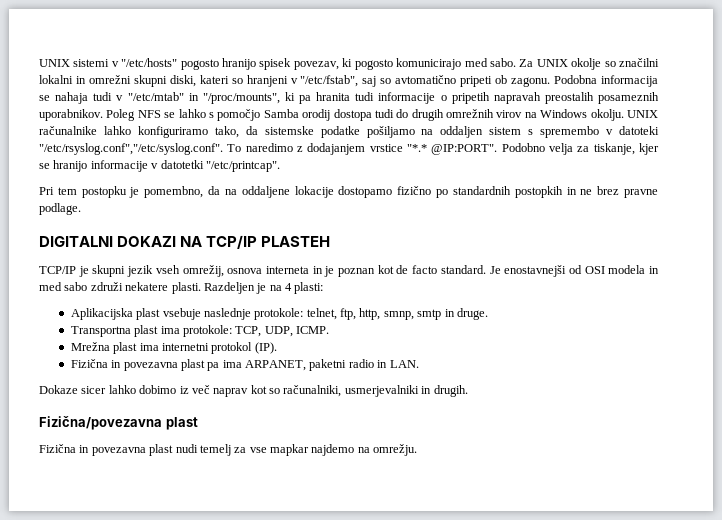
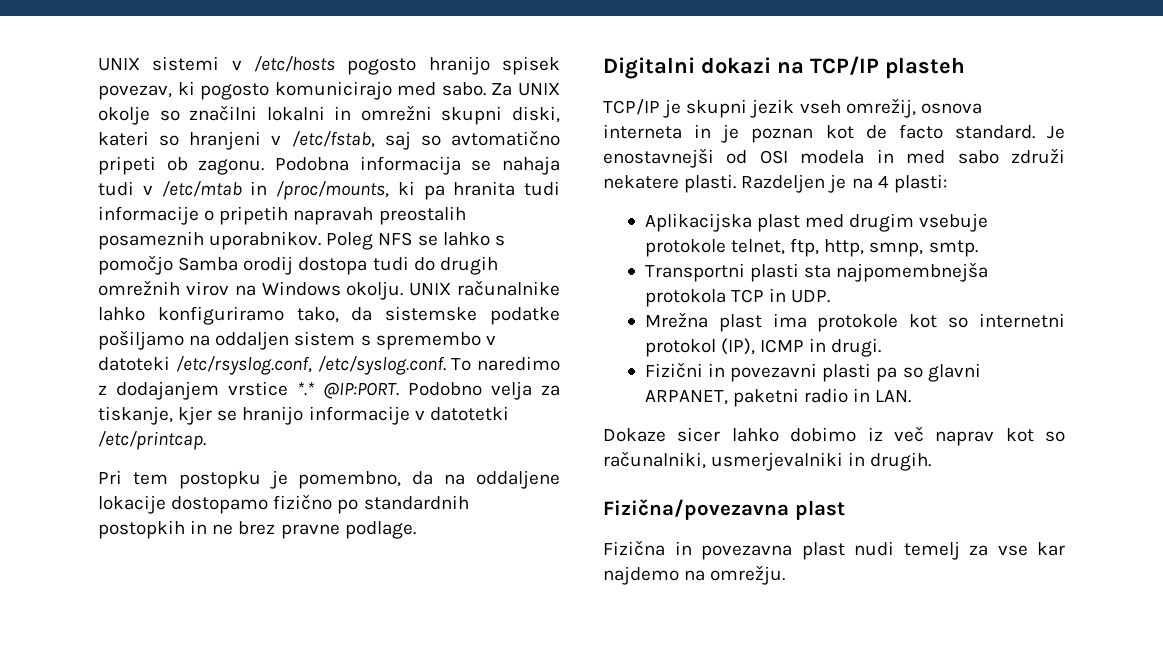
[121,58,178,67] "/etc/hosts" -> [254,56,335,72] /etc/hosts
[300,75,359,87] "/etc/fstab", -> [291,131,375,148] /etc/fstab,
[127,92,280,104] "/etc/mtab" in "/proc/mounts", -> [161,181,389,200] /etc/mtab in /proc/mounts,
[39,143,223,155] "/etc/rsyslog.conf","/etc/syslog.conf". -> [175,356,446,375] /etc/rsyslog.conf, /etc/syslog.conf.
[406,144,498,155] "*.* @IP:PORT". -> [297,382,399,399] *.* @IP:PORT.
[205,161,280,172] "/etc/printcap". -> [98,431,206,450] /etc/printcap.
[39,235,331,249] DIGITALNI DOKAZI NA TCP/IP PLASTEH -> [603,56,965,79] Digitalni dokazi na TCP/IP plasteh
[162,308,488,320] [70,325,329,337] [70,342,277,354] [70,359,242,371] vsebuje naslednje protokole: telnet, ftp, http, smnp, smtp in druge. // Transportna plast ima protokole: TCP, UDP, ICMP. // Mrežna plast ima internetni protokol (IP). // Fizična in povezavna plast pa ima -> [805,213,989,232] [644,238,978,257] [644,262,989,282] [644,288,831,307] [644,312,1065,332] [644,338,882,357] [644,362,981,382] med drugim vsebuje protokole telnet, ftp, http, smnp, smtp. // Transportni plasti sta najpomembnejša protokola TCP in UDP. // Mrežna plast ima protokole kot so internetni protokol (IP), ICMP in drugi. // Fizični in povezavni plasti pa so glavni
[270,444,309,456] mapkar -> [1037,542,1065,556] kar

